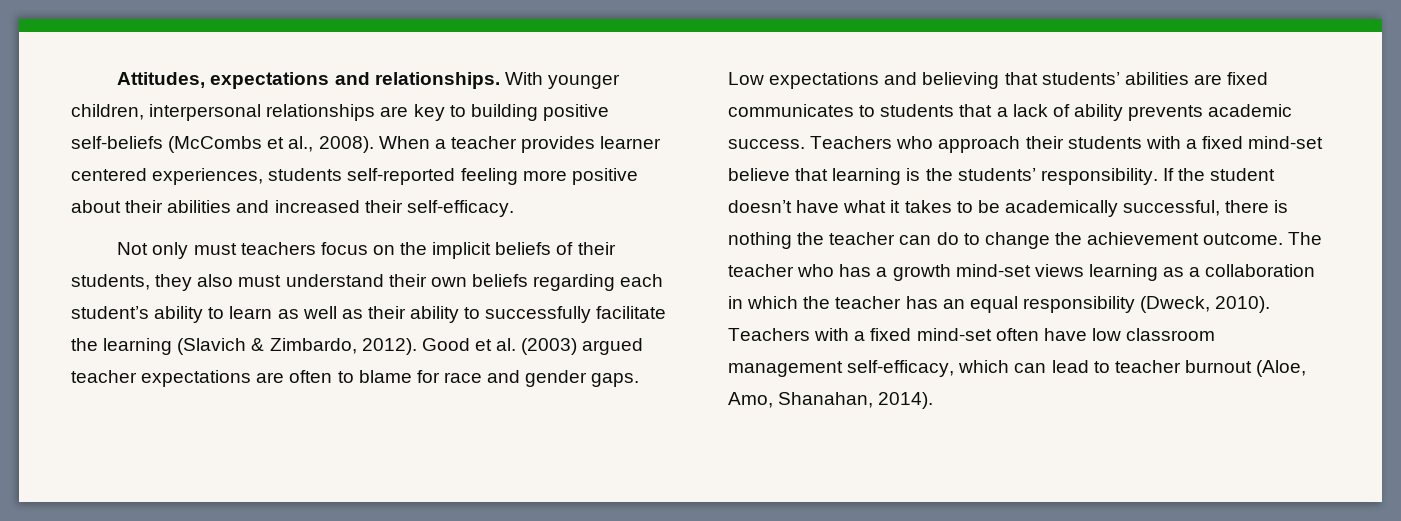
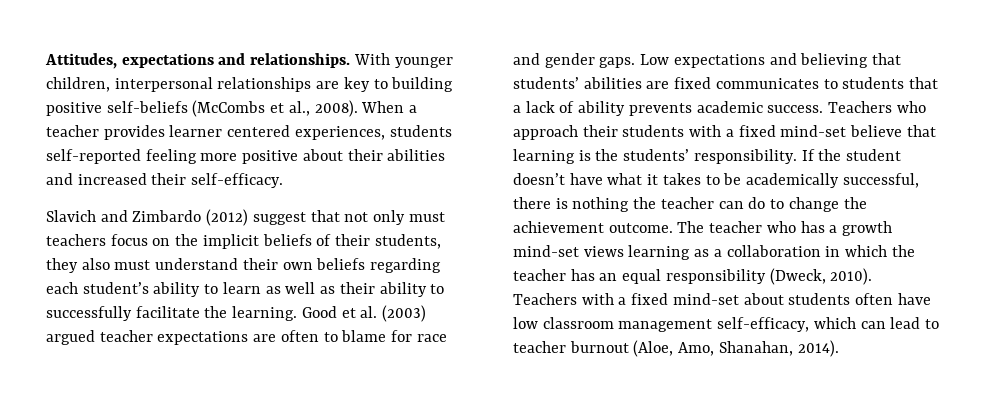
[117,242,149,255] Not -> [46,209,369,226] Slavich and Zimbardo (2012) suggest that not
[103,338,417,355] learning (Slavich & Zimbardo, 2012). -> [232,306,298,321] learning.
(992, 334) none -> [743,293,851,305] about students

